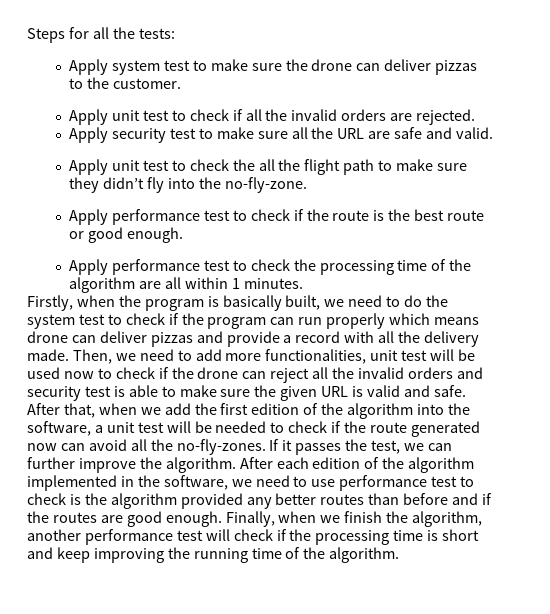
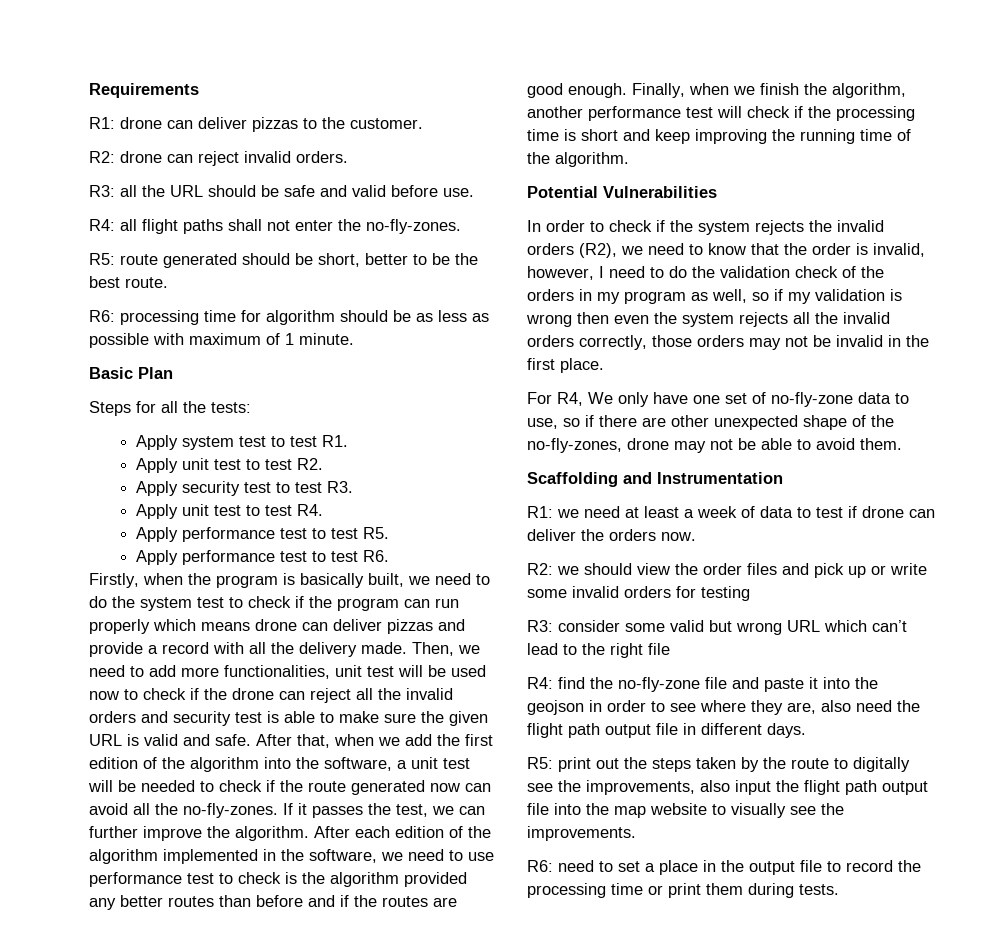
(27, 35) none -> [89,83,199,98] [89,117,423,132] [89,151,348,166] [89,185,474,197] [89,219,461,234] [89,253,478,268] [89,276,168,288] [89,310,489,325] [89,333,354,348] [89,367,173,379] Requirements // R1: drone can deliver pizzas to the customer. // R2: drone can reject invalid orders. // R3: all the URL should be safe and valid before use. // R4: all flight paths shall not enter the no-fly-zones. // R5: route generated should be short, better to be the best route. // R6: processing time for algorithm should be as less as possible with maximum of 1 minute. // Basic Plan //
[210,59,478,75] [69,77,181,89] [69,109,476,125] [69,127,493,143] [69,159,467,175] [69,177,307,193] [69,209,485,225] [69,227,183,243] [69,259,472,275] [69,277,303,293] make sure the drone can deliver pizzas to the customer. // Apply unit test to check if all the invalid orders are rejected. // Apply security test to make sure all the URL are safe and valid. // Apply unit test to check the all the flight path to make sure they didn’t fly into the no-fly-zone. // Apply performance test to check if the route is the best route or good enough. // Apply performance test to check the processing time of the algorithm are all within 1 minutes. -> [289,435,348,447] [135,458,323,473] [135,481,353,496] [135,504,323,519] [135,527,389,542] [135,550,389,565] test R1. // Apply unit test to test R2. // Apply security test to test R3. // Apply unit test to test R4. // Apply performance test to test R5. // Apply performance test to test R6.
(400, 555) none -> [527,186,717,198] [527,220,884,235] [527,243,925,258] [527,266,884,280] [527,289,902,304] [526,312,890,327] [527,335,929,350] [527,358,604,373] [527,392,909,407] [527,415,894,430] [527,438,902,453] [527,472,783,487] [527,506,935,518] [527,529,696,541] [527,563,927,578] [527,586,750,601] [527,620,907,635] [527,643,670,658] [527,677,878,692] [527,700,920,715] [527,723,806,738] [527,757,910,772] [527,780,928,795] [527,803,844,818] [527,826,636,841] [527,860,921,875] [527,883,839,898] // Potential Vulnerabilities // In order to check if the system rejects the invalid orders (R2), we need to know that the order is invalid, however, I need to do the validation check of the orders in my program as well, so if my validation is wrong then even the system rejects all the invalid orders correctly, those orders may not be invalid in the first place. // For R4, We only have one set of no-fly-zone data to use, so if there are other unexpected shape of the no-fly-zones, drone may not be able to avoid them. // Scaffolding and Instrumentation // R1: we need at least a week of data to test if drone can deliver the orders now. // R2: we should view the order files and pick up or write some invalid orders for testing // R3: consider some valid but wrong URL which can’t lead to the right file // R4: find the no-fly-zone file and paste it into the geojson in order to see where they are, also need the flight path output file in different days. // R5: print out the steps taken by the route to digitally see the improvements, also input the flight path output file into the map website to visually see the improvements. // R6: need to set a place in the output file to record the processing time or print them during tests.

